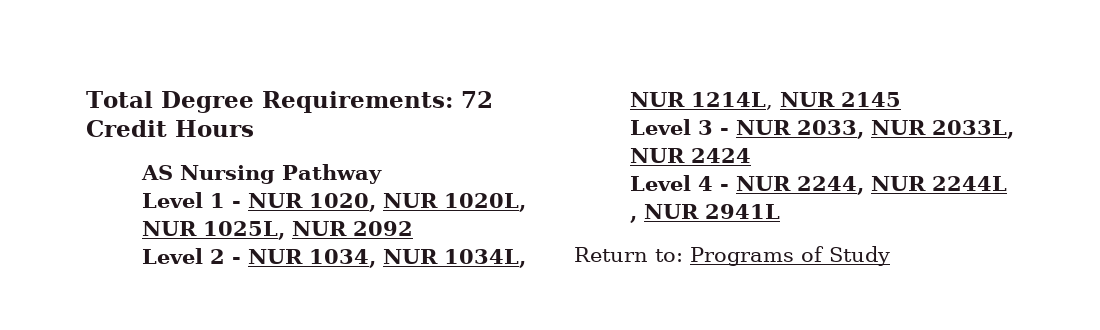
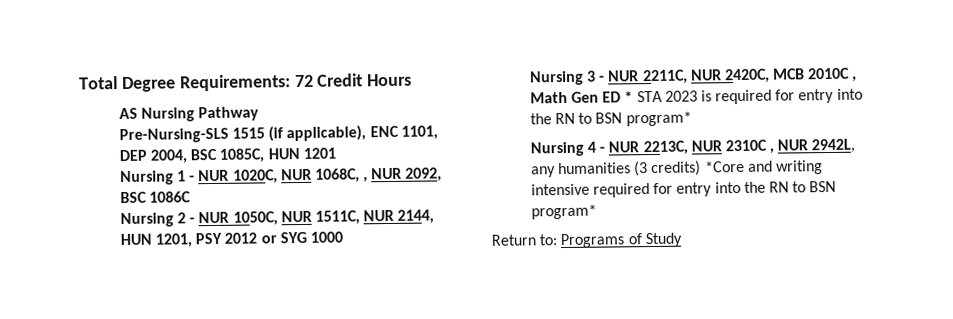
[141,192,526,212] [141,221,413,240] [141,248,526,268] [629,92,901,110] [629,119,1014,139] [629,148,751,163] [629,175,1007,195] [629,204,780,223] Level 1 - NUR 1020, NUR 1020L, NUR 1025L, NUR 2092 // Level 2 - NUR 1034, NUR 1034L, NUR 1214L, NUR 2145 // Level 3 - NUR 2033, NUR 2033L, NUR 2424 // Level 4 - NUR 2244, NUR 2244L , NUR 2941L -> [118,125,438,144] [118,147,336,164] [119,167,443,186] [119,191,192,204] [119,209,435,228] [119,231,343,248] [529,67,858,86] [529,88,863,105] [529,111,692,127] [529,138,856,157] [530,160,823,178] [530,180,837,198] [530,204,597,220] Pre-Nursing-SLS 1515 (if applicable), ENC 1101, DEP 2004, BSC 1085C, HUN 1201 // Nursing 1 - NUR 1020C, NUR 1068C, , NUR 2092, BSC 1086C // Nursing 2 - NUR 1050C, NUR 1511C, NUR 2144, HUN 1201, PSY 2012 or SYG 1000 // Nursing 3 - NUR 2211C, NUR 2420C, MCB 2010C , Math Gen ED * STA 2023 is required for entry into the RN to BSN program* // Nursing 4 - NUR 2213C, NUR 2310C , NUR 2942L, any humanities (3 credits) *Core and writing intensive required for entry into the RN to BSN program*

